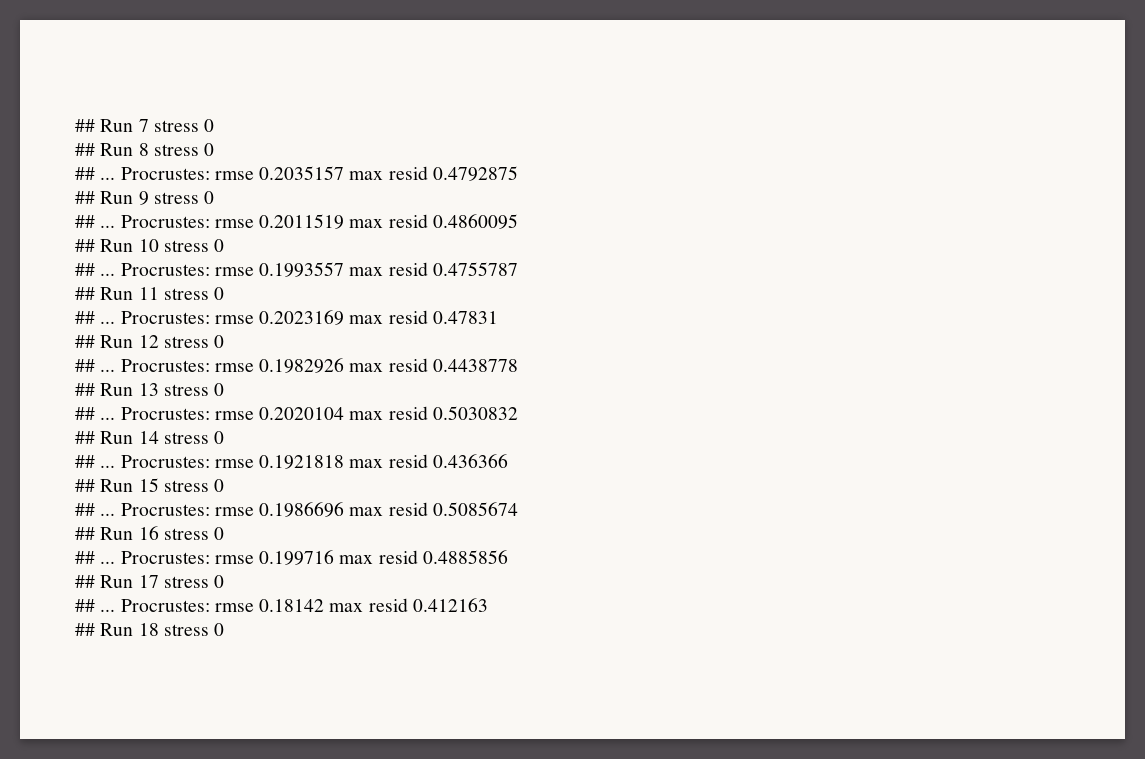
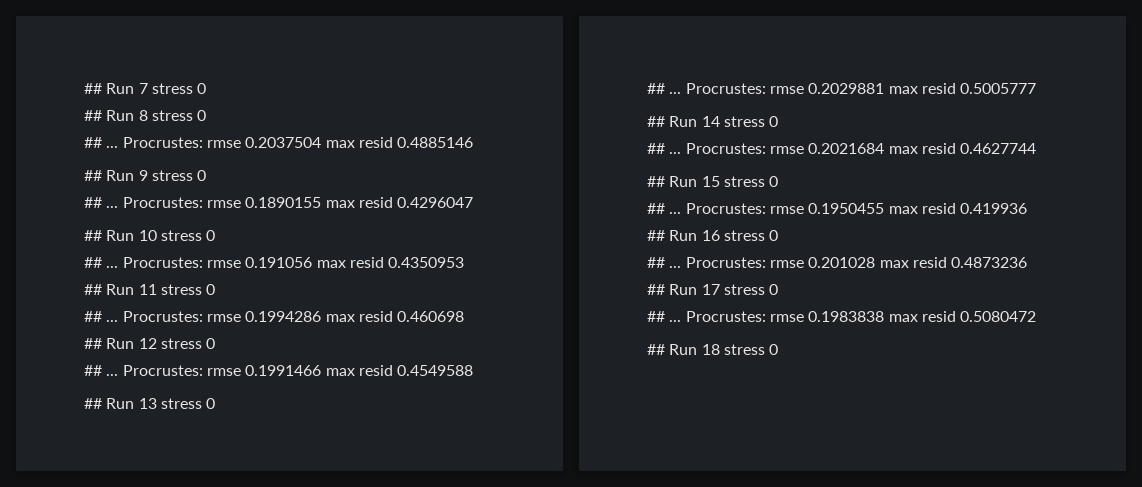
[259,166,518,181] 0.2035157 max resid 0.4792875 -> [245,137,474,148] 0.2037504 max resid 0.4885146
[259,214,518,229] 0.2011519 max resid 0.4860095 -> [245,197,474,208] 0.1890155 max resid 0.4296047
[259,262,518,277] 0.1993557 max resid 0.4755787 -> [245,257,465,268] 0.191056 max resid 0.4350953
[259,310,498,325] 0.2023169 max resid 0.47831 -> [245,311,465,322] 0.1994286 max resid 0.460698
[259,358,518,373] 0.1982926 max resid 0.4438778 -> [245,365,474,376] 0.1991466 max resid 0.4549588
[259,406,518,420] 0.2020104 max resid 0.5030832 -> [808,83,1037,94] 0.2029881 max resid 0.5005777
[259,454,508,469] 0.1921818 max resid 0.436366 -> [808,143,1037,154] 0.2021684 max resid 0.4627744
[259,502,518,517] 0.1986696 max resid 0.5085674 -> [808,203,1028,214] 0.1950455 max resid 0.419936
[259,550,508,565] 0.199716 max resid 0.4885856 -> [808,257,1028,268] 0.201028 max resid 0.4873236
[259,598,488,612] 0.18142 max resid 0.412163 -> [808,311,1037,322] 0.1983838 max resid 0.5080472

